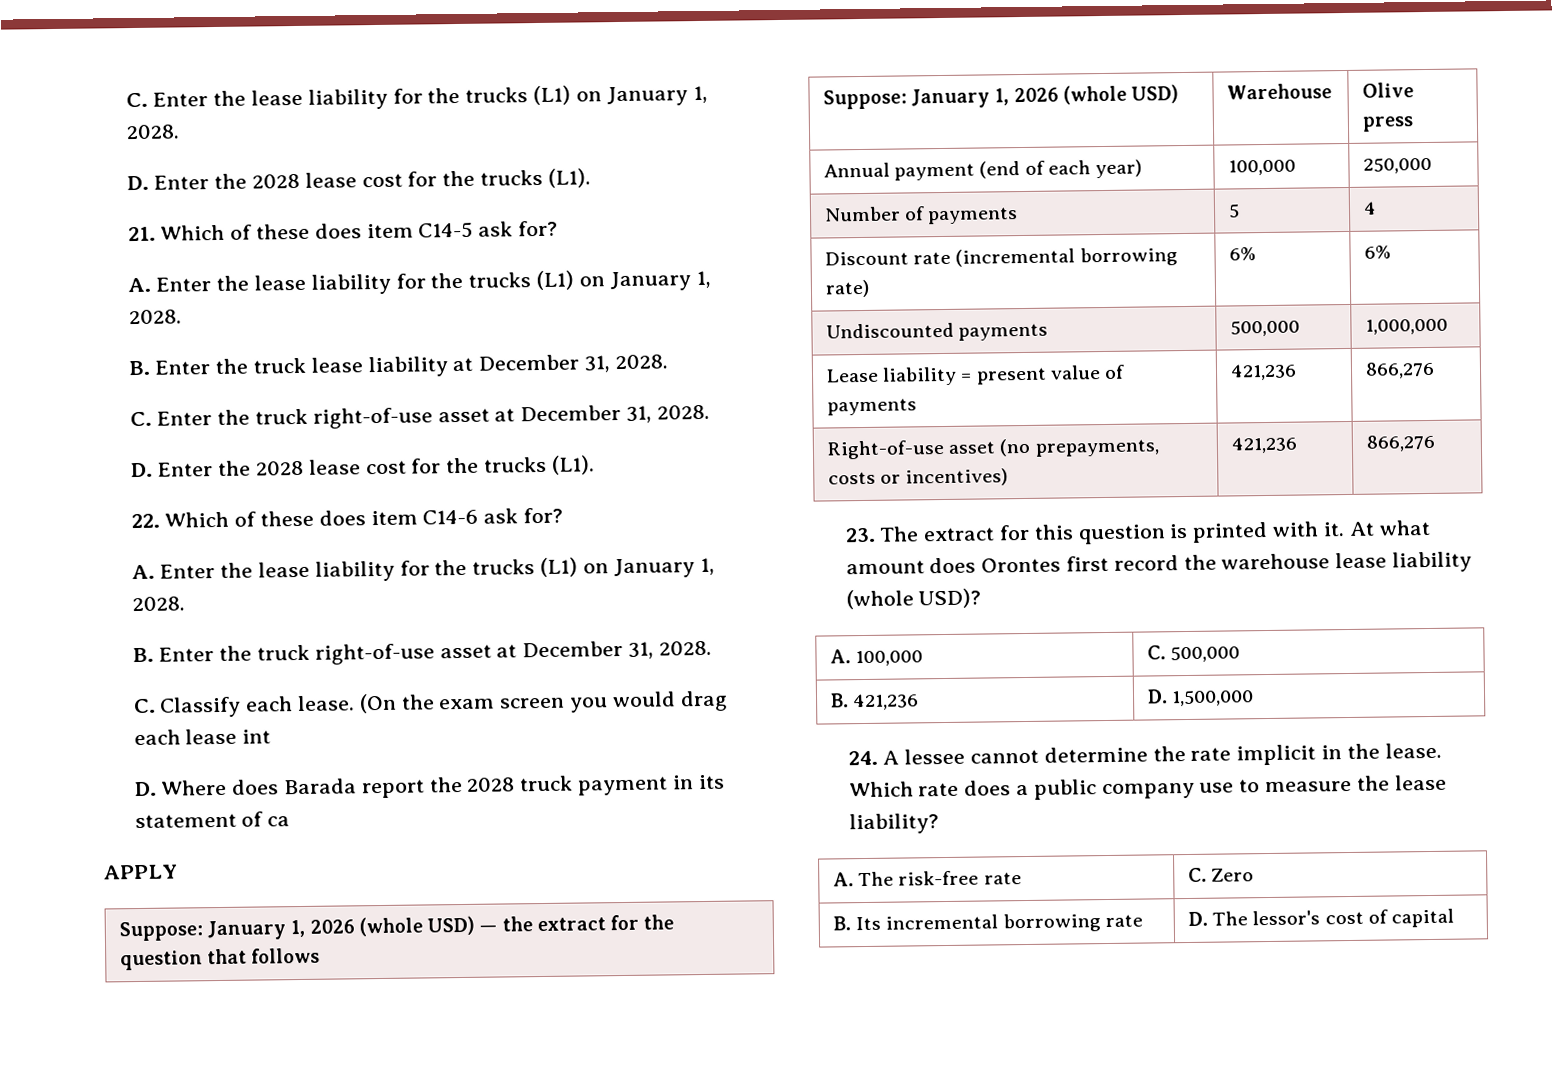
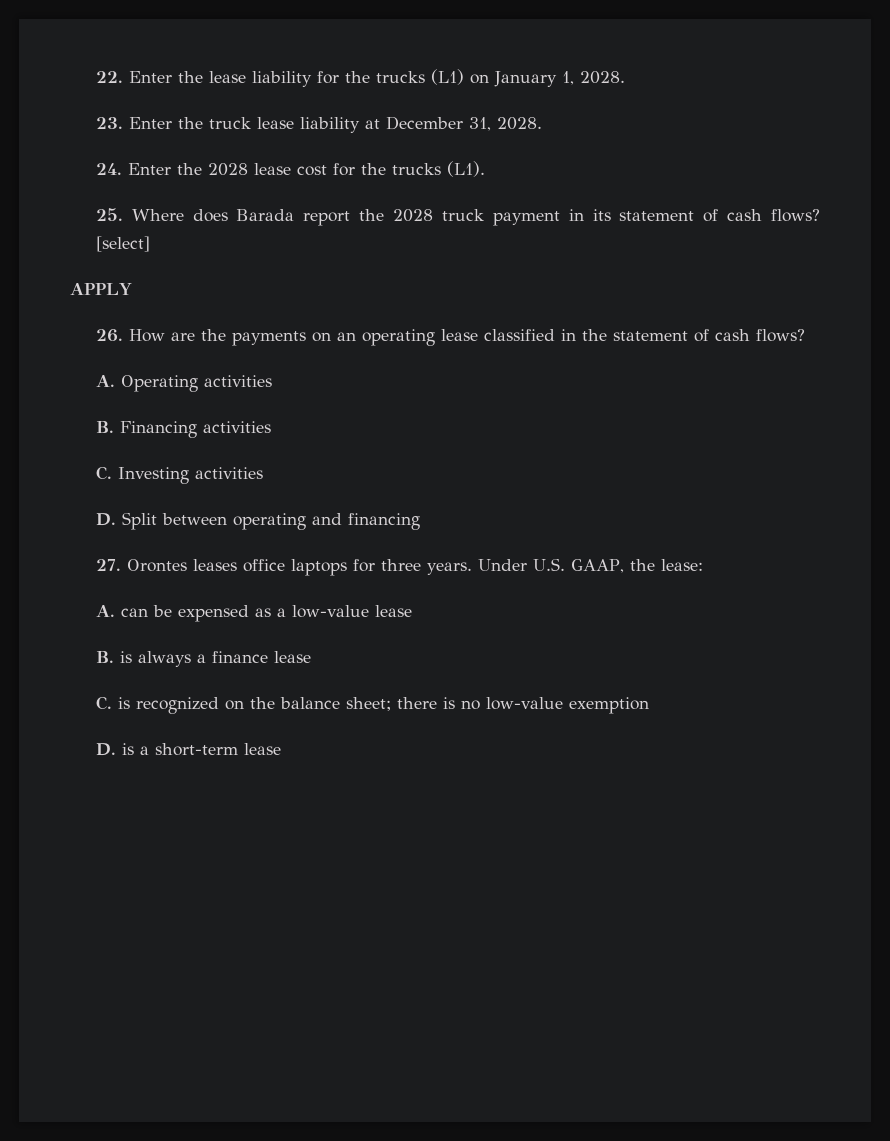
[125,92,148,108] C. -> [95,71,123,83] 22.
[126,168,591,191] [127,220,559,242] [127,270,711,295] [128,309,182,325] [128,354,668,378] [129,404,710,429] [130,455,595,478] [130,507,564,529] [131,557,715,582] [131,596,185,612] [132,640,712,665] [132,690,728,718] [133,728,272,746] [134,781,157,797] D. Enter the 2028 lease cost for the trucks (L1). // 21. Which of these does item C14-5 ask for? // A. Enter the lease liability for the trucks (L1) on January 1, 2028. // B. Enter the truck lease liability at December 31, 2028. // C. Enter the truck right-of-use asset at December 31, 2028. // D. Enter the 2028 lease cost for the trucks (L1). // 22. Which of these does item C14-6 ask for? // A. Enter the lease liability for the trucks (L1) on January 1, 2028. // B. Enter the truck right-of-use asset at December 31, 2028. // C. Classify each lease. (On the exam screen you would drag each lease int // D. -> [95,116,542,133] [95,161,485,177] [95,208,123,221] 23. Enter the truck lease liability at December 31, 2028. // 24. Enter the 2028 lease cost for the trucks (L1). // 25.
[267,816,291,827] [104,864,178,880] [118,914,675,942] [119,947,321,971] [822,84,1180,110] [1226,83,1332,100] [1361,82,1414,98] [1361,116,1414,132] [823,159,1143,181] [1227,159,1296,176] [1362,157,1432,174] [823,206,1019,225] [1227,204,1240,218] [1362,201,1377,215] [824,247,1178,267] [824,279,870,298] [1228,247,1256,261] [1363,245,1391,259] [825,322,1049,341] [1229,320,1300,337] [1364,318,1448,335] [825,364,1126,386] [826,398,917,416] [1229,363,1297,381] [1364,361,1435,379] [826,438,1160,460] [827,468,1009,487] [1230,436,1298,454] [1365,434,1436,452] [844,519,1431,545] [845,551,1473,575] [845,588,982,610] [829,649,924,667] [1146,645,1241,663] [829,693,920,711] [1146,689,1255,707] [847,742,1442,766] [848,774,1447,800] [848,813,939,835] [832,870,1022,887] [1187,867,1255,883] [832,913,1143,933] [1187,908,1455,928] ca // APPLY // Suppose: January 1, 2026 (whole USD) — the extract for the question that follows // Suppose: January 1, 2026 (whole USD) | Warehouse | Olive press // Annual payment (end of each year) | 100,000 | 250,000 // Number of payments | 5 | 4 // Discount rate (incremental borrowing rate) | 6% | 6% // Undiscounted payments | 500,000 | 1,000,000 // Lease liability = present value of payments | 421,236 | 866,276 // Right-of-use asset (no prepayments, costs or incentives) | 421,236 | 866,276 // 23. The extract for this question is printed with it. At what amount does Orontes first record the warehouse lease liability (whole USD)? // A. 100,000 | C. 500,000 // B. 421,236 | D. 1,500,000 // 24. A lessee cannot determine the rate implicit in the lease. Which rate does a public company use to measure the lease liability? // A. The risk-free rate | C. Zero // B. Its incremental borrowing rate | D. The lessor's cost of capital -> [727,209,820,222] [95,236,150,252] [70,283,132,295] [95,329,805,346] [95,375,272,392] [95,421,271,438] [95,466,263,484] [95,512,420,530] [95,558,703,576] [95,605,412,622] [95,651,311,667] [95,696,649,714] [95,743,281,756] cash flows? [select] // APPLY // 26. How are the payments on an operating lease classified in the statement of cash flows? // A. Operating activities // B. Financing activities // C. Investing activities // D. Split between operating and financing // 27. Orontes leases office laptops for three years. Under U.S. GAAP, the lease: // A. can be expensed as a low-value lease // B. is always a finance lease // C. is recognized on the balance sheet; there is no low-value exemption // D. is a short-term lease

